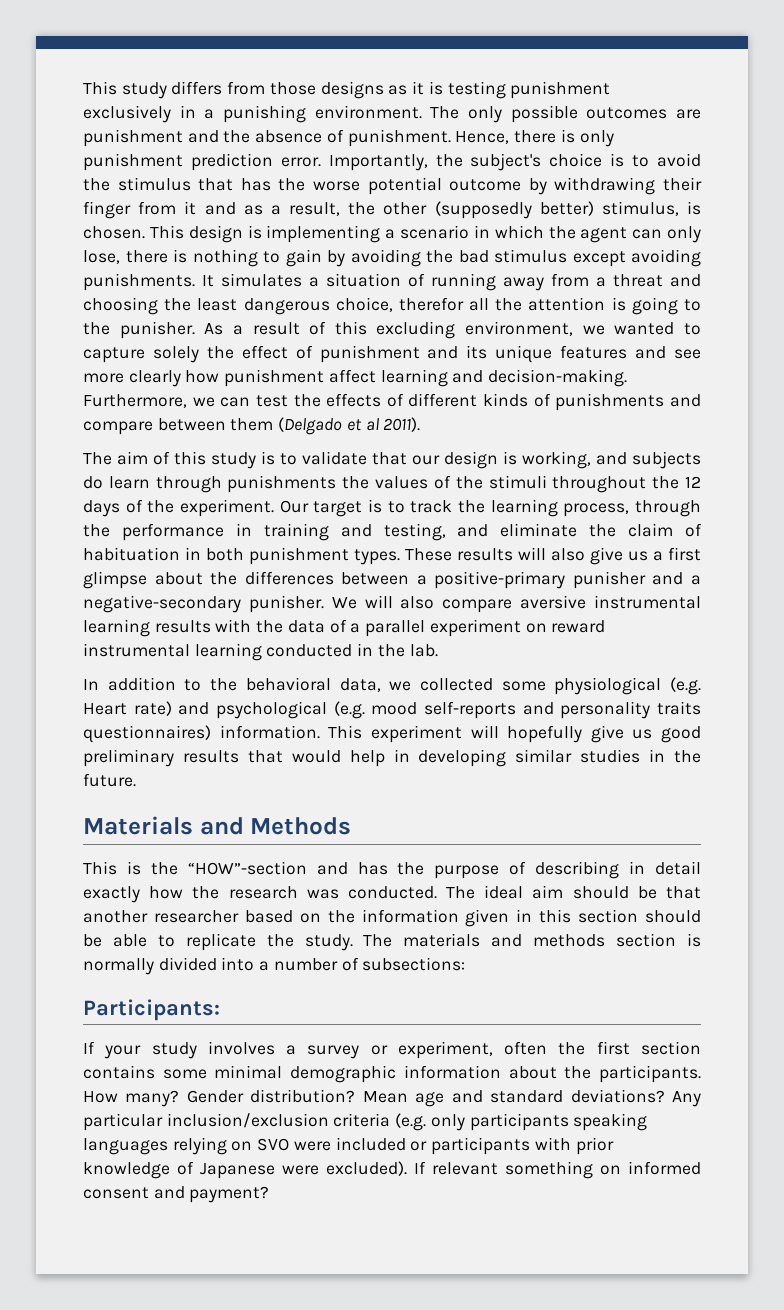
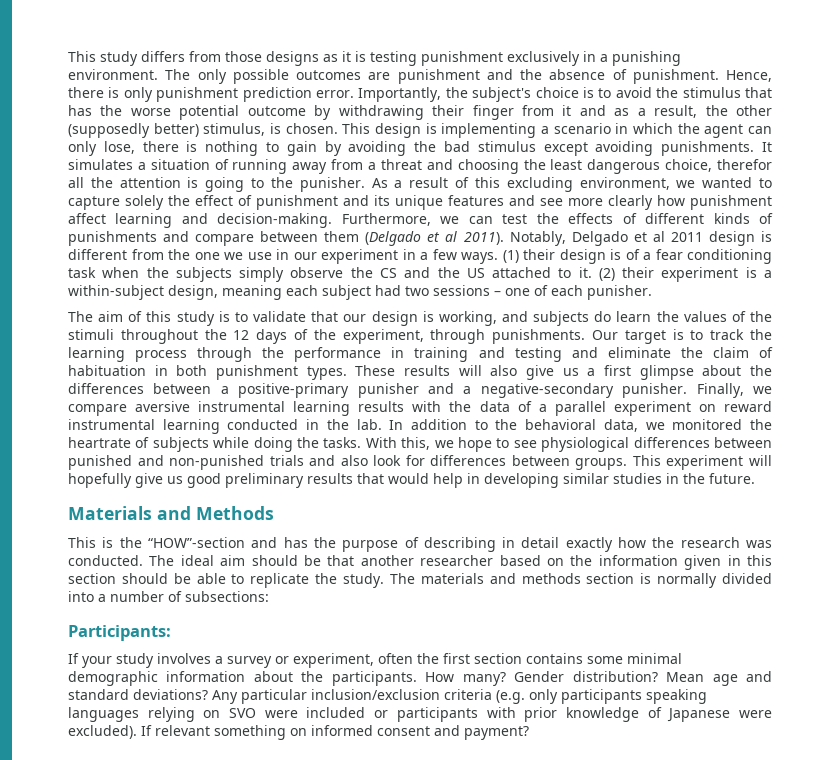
(421, 424) none -> [509,231,773,246] [68,249,772,264] [68,267,773,282] [68,285,652,300] Notably, Delgado et al 2011 design is different from the one we use in our experiment in a few ways. (1) their design is of a fear conditioning task when the subjects simply observe the CS and the US attached to it. (2) their experiment is a within-subject design, meaning each subject had two sessions – one of each punisher.
[155,475,337,493] through punishments -> (652, 316) none
[180,499,274,517] experiment. -> [342,329,586,344] experiment, through punishments.
[563,503,630,517] process, -> [135,350,188,362] process
[383,523,446,541] testing, -> [514,347,562,362] testing
[331,595,435,609] We will also -> [696,383,772,398] Finally, we
(438, 650) // -> (382, 424) none
[419,677,701,695] [83,701,701,719] [83,725,320,743] collected some physiological (e.g. Heart rate) and psychological (e.g. mood self-reports and personality traits questionnaires) information. -> [672,419,772,430] [68,437,772,452] [68,455,628,470] monitored the heartrate of subjects while doing the tasks. With this, we hope to see physiological differences between punished and non-punished trials and also look for differences between groups.

